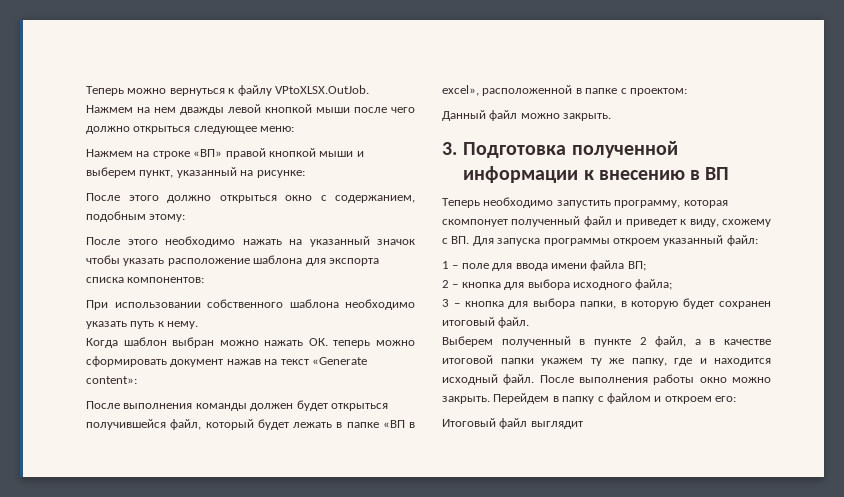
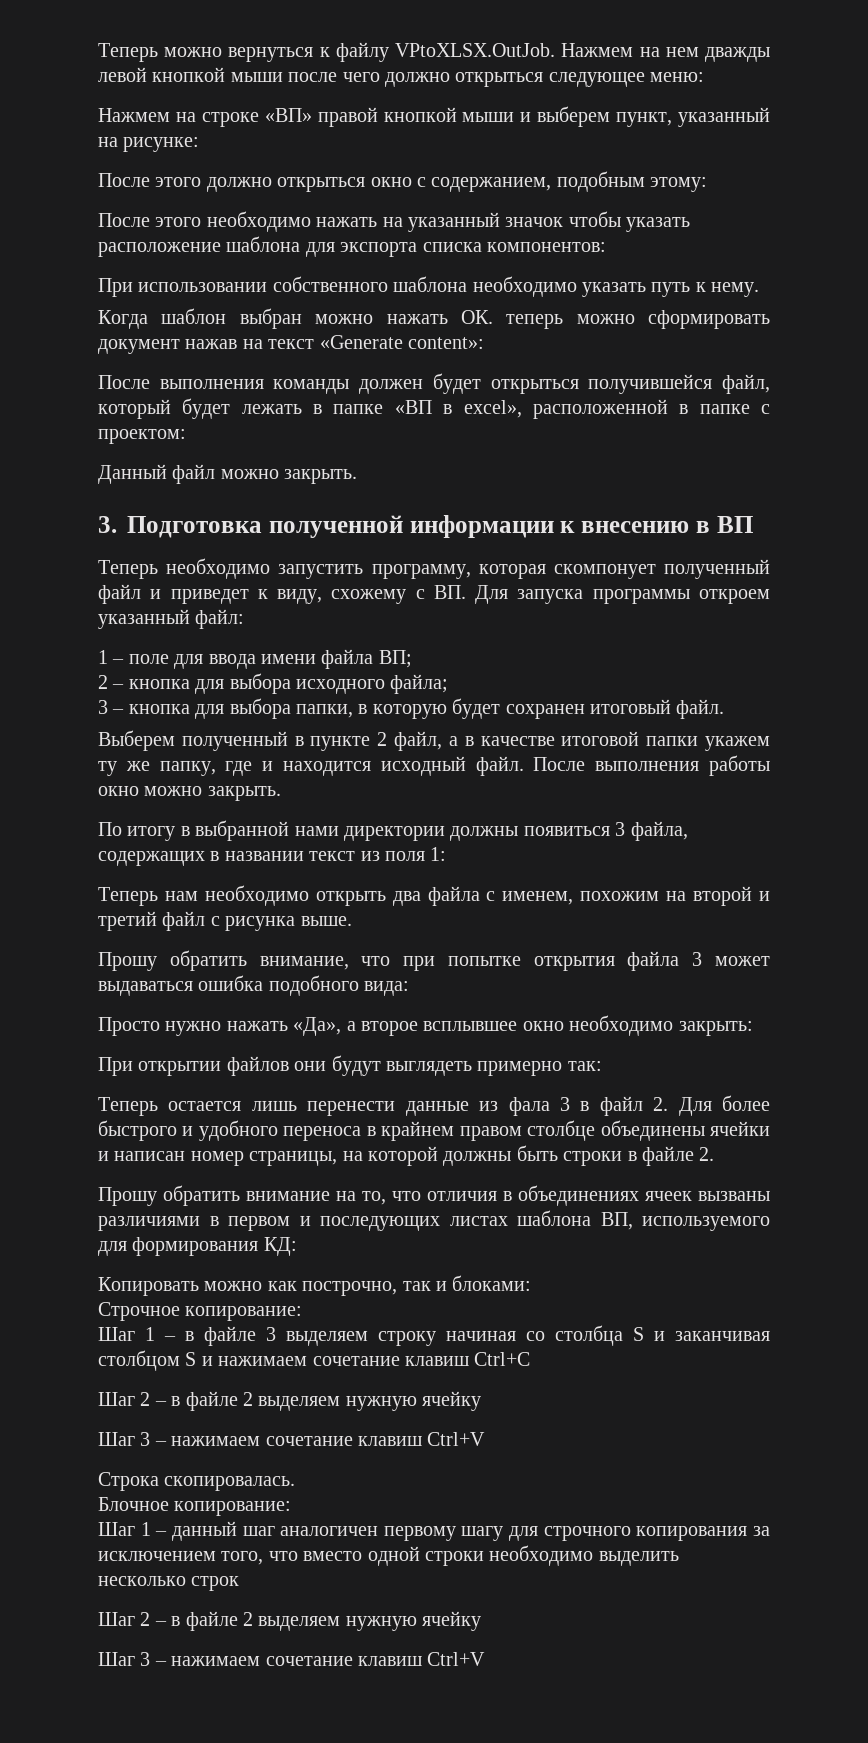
[493,393,736,404] [442,418,583,429] Перейдем в папку с файлом и откроем его: // Итоговый файл выглядит -> [98,820,688,841] [98,847,447,866] [98,885,771,906] [98,911,352,931] [98,950,771,971] [98,975,410,996] [98,1015,753,1036] [98,1055,602,1076] [98,1095,771,1116] [98,1120,771,1141] [98,1145,715,1166] [98,1185,770,1206] [98,1210,770,1231] [98,1237,297,1256] [98,1275,532,1296] [98,1302,303,1321] [98,1325,770,1346] [98,1350,531,1371] [98,1391,482,1411] [98,1432,486,1446] [98,1472,296,1491] [98,1497,292,1516] [98,1521,770,1541] [98,1545,679,1566] [98,1576,240,1591] [98,1611,482,1631] [98,1652,486,1666] // По итогу в выбранной нами директории должны появиться 3 файла, содержащих в названии текст из поля 1: // Теперь нам необходимо открыть два файла с именем, похожим на второй и третий файл с рисунка выше. // Прошу обратить внимание, что при попытке открытия файла 3 может выдаваться ошибка подобного вида: // Просто нужно нажать «Да», а второе всплывшее окно необходимо закрыть: // При открытии файлов они будут выглядеть примерно так: // Теперь остается лишь перенести данные из фала 3 в файл 2. Для более быстрого и удобного переноса в крайнем правом столбце объединены ячейки и написан номер страницы, на которой должны быть строки в файле 2. // Прошу обратить внимание на то, что отличия в объединениях ячеек вызваны различиями в первом и последующих листах шаблона ВП, используемого для формирования КД: // Копировать можно как построчно, так и блоками: // Строчное копирование: // Шаг 1 – в файле 3 выделяем строку начиная со столбца S и заканчивая столбцом S и нажимаем сочетание клавиш Ctrl+C // Шаг 2 – в файле 2 выделяем нужную ячейку // Шаг 3 – нажимаем сочетание клавиш Ctrl+V // Строка скопировалась. // Блочное копирование: // Шаг 1 – данный шаг аналогичен первому шагу для строчного копирования за исключением того, что вместо одной строки необходимо выделить несколько строк // Шаг 2 – в файле 2 выделяем нужную ячейку // Шаг 3 – нажимаем сочетание клавиш Ctrl+V

